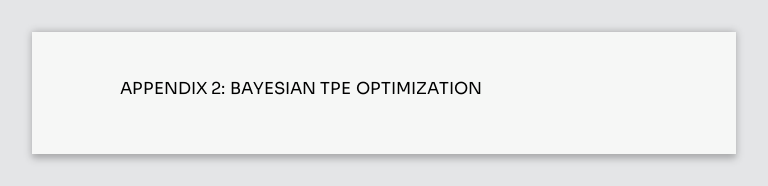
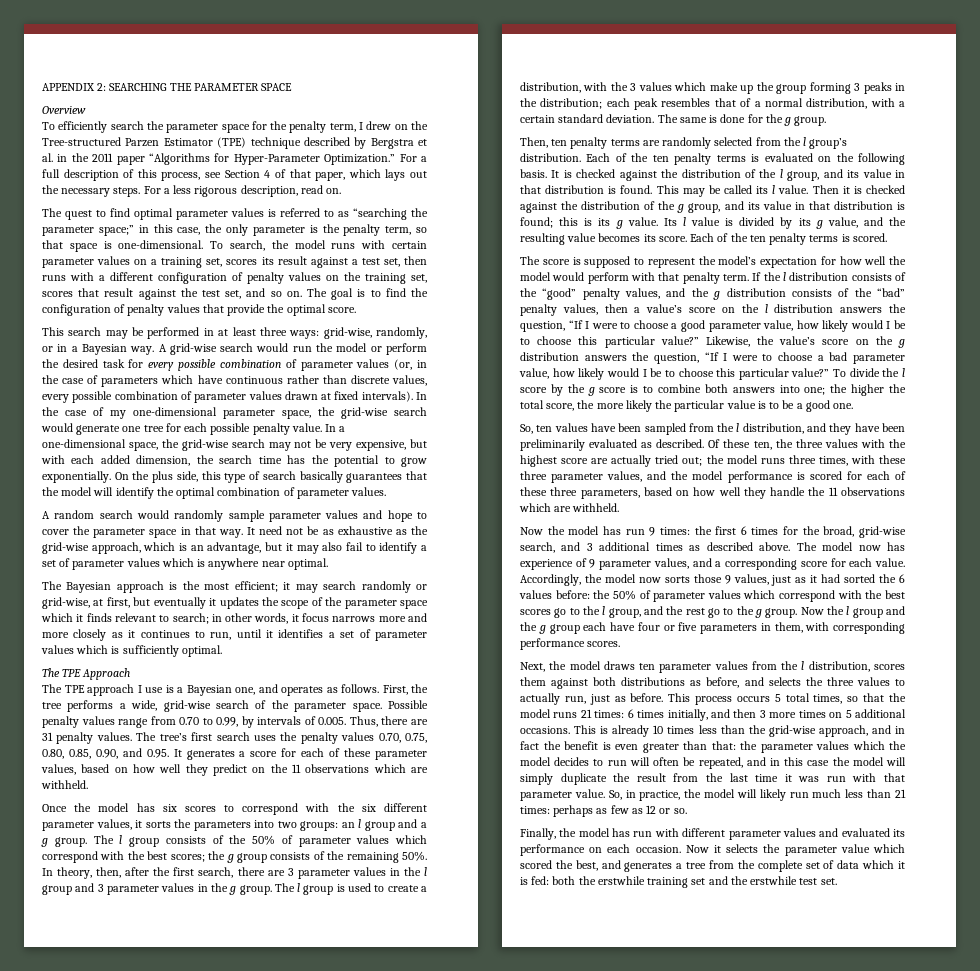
[229,81,482,95] BAYESIAN TPE OPTIMIZATION -> [109,83,293,91] [42,106,86,114] [42,121,429,133] [42,137,427,149] [42,153,427,165] [42,169,428,181] [42,185,342,197] [42,208,428,220] [42,224,427,236] [42,240,428,252] [42,256,428,268] [42,272,427,284] [42,288,428,300] [42,304,356,316] [42,327,428,339] [42,343,428,355] [42,359,427,371] [42,375,427,387] [42,391,427,403] [42,407,427,419] [41,423,346,435] [42,439,427,451] [41,455,427,467] [42,471,427,483] [42,487,387,499] [42,510,428,522] [42,526,429,538] [42,542,427,554] [42,558,328,570] [42,581,427,593] [42,597,429,609] [41,613,428,624] [42,629,427,641] [41,645,222,657] [42,668,131,680] [42,684,428,696] [42,700,428,712] [42,716,429,728] [42,732,428,744] [42,748,427,760] [41,764,428,776] [41,780,88,789] [42,803,427,815] [42,819,428,831] [41,835,427,847] [42,851,427,863] [42,867,427,879] [42,883,427,895] [520,82,905,94] [520,98,906,110] [520,114,827,126] [520,137,848,149] [520,153,905,165] [520,169,905,181] [520,185,905,197] [520,201,905,213] [520,217,906,229] [520,233,887,245] [520,256,906,268] [520,272,906,284] [520,288,905,300] [520,304,906,316] [520,320,906,332] [520,336,905,348] [520,352,905,364] [519,368,905,380] [520,384,906,396] [520,400,854,412] [520,423,906,435] [520,439,906,451] [520,455,906,467] [520,471,906,483] [520,487,905,499] [519,503,620,512] [520,526,906,538] [520,542,905,553] [520,558,905,570] [520,574,905,586] [519,590,905,602] [520,606,905,618] [520,622,905,634] [520,638,621,650] [520,661,905,673] [520,677,905,689] [520,693,906,705] [520,709,906,721] [520,725,905,737] [520,741,906,753] [520,757,906,769] [520,773,905,785] [520,789,906,801] [520,805,687,817] [520,828,905,840] [520,844,905,856] [520,860,905,872] [520,876,837,888] SEARCHING THE PARAMETER SPACE // Overview // To efficiently search the parameter space for the penalty term, I drew on the Tree-structured Parzen Estimator (TPE) technique described by Bergstra et al. in the 2011 paper “Algorithms for Hyper-Parameter Optimization.” For a full description of this process, see Section 4 of that paper, which lays out the necessary steps. For a less rigorous description, read on. // The quest to find optimal parameter values is referred to as “searching the parameter space;” in this case, the only parameter is the penalty term, so that space is one-dimensional. To search, the model runs with certain parameter values on a training set, scores its result against a test set, then runs with a different configuration of penalty values on the training set, scores that result against the test set, and so on. The goal is to find the configuration of penalty values that provide the optimal score. // This search may be performed in at least three ways: grid-wise, randomly, or in a Bayesian way. A grid-wise search would run the model or perform the desired task for every possible combination of parameter values (or, in the case of parameters which have continuous rather than discrete values, every possible combination of parameter values drawn at fixed intervals). In the case of my one-dimensional parameter space, the grid-wise search would generate one tree for each possible penalty value. In a one-dimensional space, the grid-wise search may not be very expensive, but with each added dimension, the search time has the potential to grow exponentially. On the plus side, this type of search basically guarantees that the model will identify the optimal combination of parameter values. // A random search would randomly sample parameter values and hope to cover the parameter space in that way. It need not be as exhaustive as the grid-wise approach, which is an advantage, but it may also fail to identify a set of parameter values which is anywhere near optimal. // The Bayesian approach is the most efficient; it may search randomly or grid-wise, at first, but eventually it updates the scope of the parameter space which it finds relevant to search; in other words, it focus narrows more and more closely as it continues to run, until it identifies a set of parameter values which is sufficiently optimal. // The TPE Approach // The TPE approach I use is a Bayesian one, and operates as follows. First, the tree performs a wide, grid-wise search of the parameter space. Possible penalty values range from 0.70 to 0.99, by intervals of 0.005. Thus, there are 31 penalty values. The tree’s first search uses the penalty values 0.70, 0.75, 0.80, 0.85, 0.90, and 0.95. It generates a score for each of these parameter values, based on how well they predict on the 11 observations which are withheld. // Once the model has six scores to correspond with the six different parameter values, it sorts the parameters into two groups: an l group and a g group. The l group consists of the 50% of parameter values which correspond with the best scores; the g group consists of the remaining 50%. In theory, then, after the first search, there are 3 parameter values in the l group and 3 parameter values in the g group. The l group is used to create a distribution, with the 3 values which make up the group forming 3 peaks in the distribution; each peak resembles that of a normal distribution, with a certain standard deviation. The same is done for the g group. // Then, ten penalty terms are randomly selected from the l group’s distribution. Each of the ten penalty terms is evaluated on the following basis. It is checked against the distribution of the l group, and its value in that distribution is found. This may be called its l value. Then it is checked against the distribution of the g group, and its value in that distribution is found; this is its g value. Its l value is divided by its g value, and the resulting value becomes its score. Each of the ten penalty terms is scored. // The score is supposed to represent the model’s expectation for how well the model would perform with that penalty term. If the l distribution consists of the “good” penalty values, and the g distribution consists of the “bad” penalty values, then a value’s score on the l distribution answers the question, “If I were to choose a good parameter value, how likely would I be to choose this particular value?” Likewise, the value’s score on the g distribution answers the question, “If I were to choose a bad parameter value, how likely would I be to choose this particular value?” To divide the l score by the g score is to combine both answers into one; the higher the total score, the more likely the particular value is to be a good one. // So, ten values have been sampled from the l distribution, and they have been preliminarily evaluated as described. Of these ten, the three values with the highest score are actually tried out; the model runs three times, with these three parameter values, and the model performance is scored for each of these three parameters, based on how well they handle the 11 observations which are withheld. // Now the model has run 9 times: the first 6 times for the broad, grid-wise search, and 3 additional times as described above. The model now has experience of 9 parameter values, and a corresponding score for each value. Accordingly, the model now sorts those 9 values, just as it had sorted the 6 values before: the 50% of parameter values which correspond with the best scores go to the l group, and the rest go to the g group. Now the l group and the g group each have four or five parameters in them, with corresponding performance scores. // Next, the model draws ten parameter values from the l distribution, scores them against both distributions as before, and selects the three values to actually run, just as before. This process occurs 5 total times, so that the model runs 21 times: 6 times initially, and then 3 more times on 5 additional occasions. This is already 10 times less than the grid-wise approach, and in fact the benefit is even greater than that: the parameter values which the model decides to run will often be repeated, and in this case the model will simply duplicate the result from the last time it was run with that parameter value. So, in practice, the model will likely run much less than 21 times: perhaps as few as 12 or so. // Finally, the model has run with different parameter values and evaluated its performance on each occasion. Now it selects the parameter value which scored the best, and generates a tree from the complete set of data which it is fed: both the erstwhile training set and the erstwhile test set.

